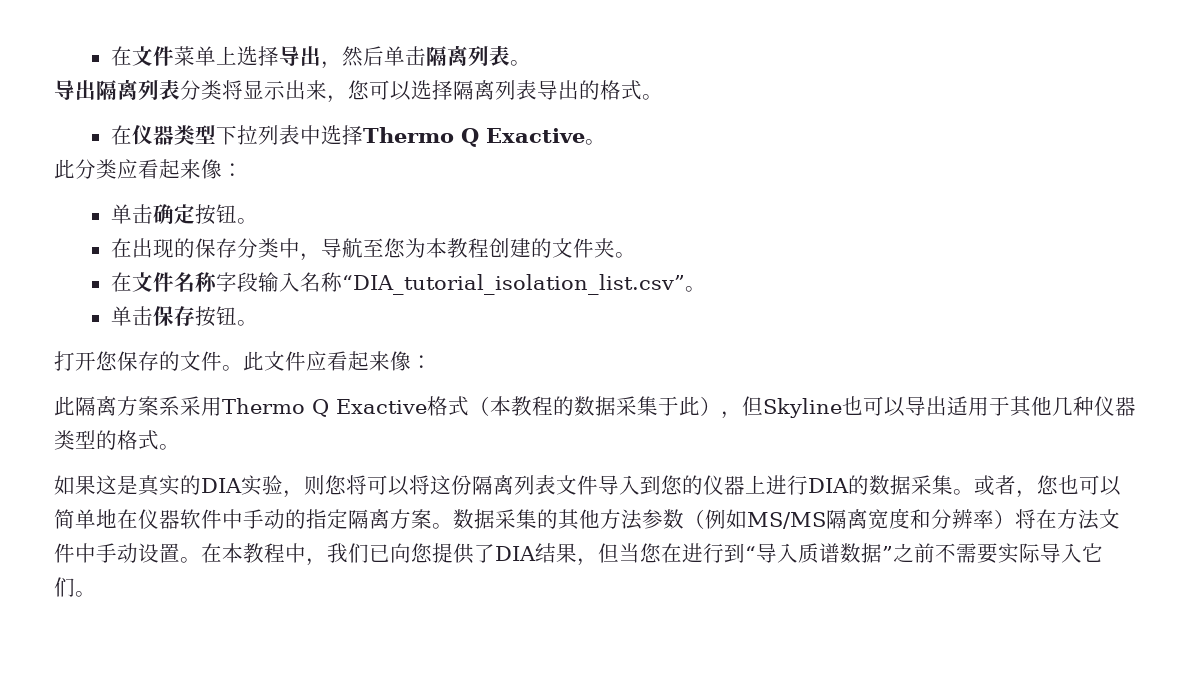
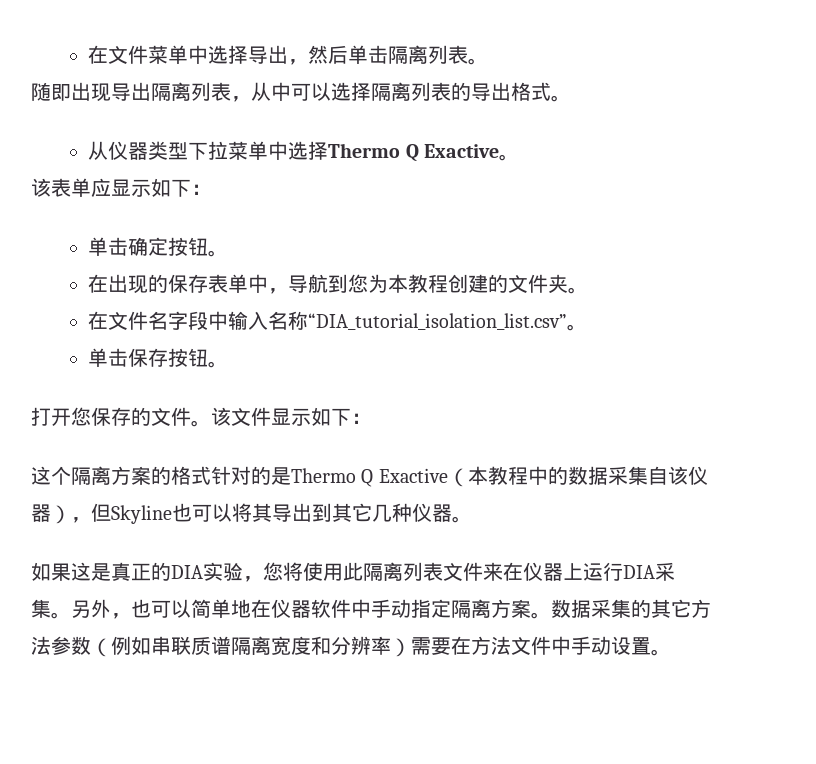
[215,46,237,65] 上 -> [188,45,209,64] 中
(531, 63) none -> [31,82,111,102] 随即出现
[180,80,369,103] 分类将显示出来，您 -> [231,82,291,102] ，从中
[537,80,663,100] [110,125,132,145] 导出的格式。 // 在 -> [451,82,571,102] [88,141,109,160] 的导出格式。 // 从
[257,125,300,145] 列表 -> [228,141,269,160] 菜单
[54,159,222,179] 此分类应看起来像 -> [31,178,191,197] 该表单应显示如下
[236,238,279,258] 分类 -> [208,274,249,293] 表单
[362,238,384,257] 至 -> [328,274,349,293] 到
[194,272,258,292] 称字段 -> [168,311,229,330] 字段中
[243,351,432,371] [54,396,469,417] 此文件应看起来像： // 此隔离方案系采用Thermo Q Exactive格式 -> [211,407,371,426] [31,466,448,487] 该文件显示如下： // 这个隔离方案的格式针对的是Thermo Q Exactive
[553,396,700,416] 的数据采集于此 -> [527,466,708,485] [31,504,51,522] 中的数据采集自该仪器
[905,396,1136,417] [54,430,159,450] 导出适用于其他几种仪器类型的格式 -> [232,503,452,522] 将其导出到其它几种仪器
[159,475,180,496] 实 -> [131,563,151,581] 正
[304,475,1058,498] 则您将可以将这份隔离列表文件导入到您的仪器上进行DIA的数据采集。或者，您 -> [263,562,675,581] [31,599,131,619] 您将使用此隔离列表文件来在仪器上运行DIA采集。另外，
[285,509,306,529] 的 -> (411, 608) none
[579,509,600,529] 他 -> [671,599,691,618] 它
[747,512,826,529] MS/MS -> [151,636,231,655] 串联质谱
[1015,509,1036,529] 将 -> [411,637,451,655] 需要
[201,543,1103,566] [54,577,96,597] 在本教程中，我们已向您提供了DIA结果，但当您在进行到“导入质谱数据”之前不需要实际导入它们。 -> (671, 652) none

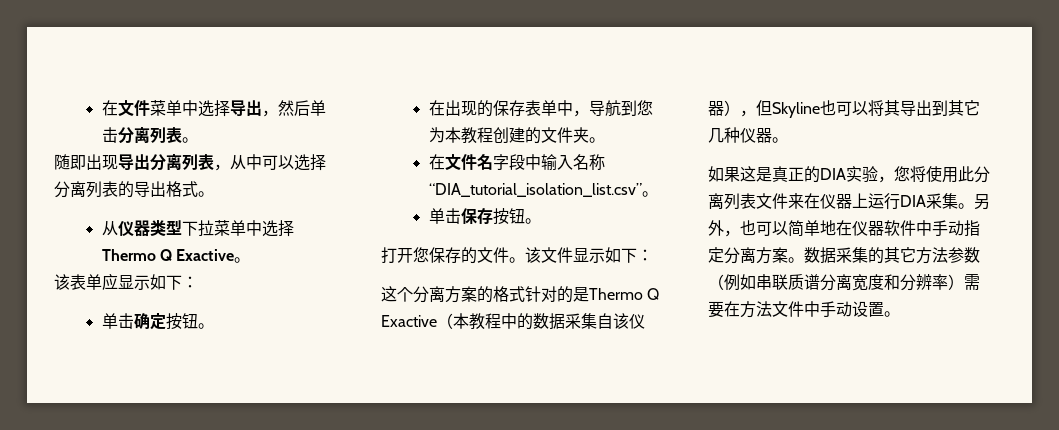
[388,46,409,64] 隔 -> [117,127,134,144] 分
[151,83,171,101] 隔 -> [150,154,166,171] 分
[371,83,391,101] 隔 -> [54,181,70,198] 分
[71,467,91,485] 隔 -> [413,286,429,303] 分
[363,563,383,581] 隔 -> [974,166,990,183] 分
[451,600,471,618] 隔 -> [724,247,740,264] 分
[231,637,251,655] 隔 -> [820,274,836,291] 分

